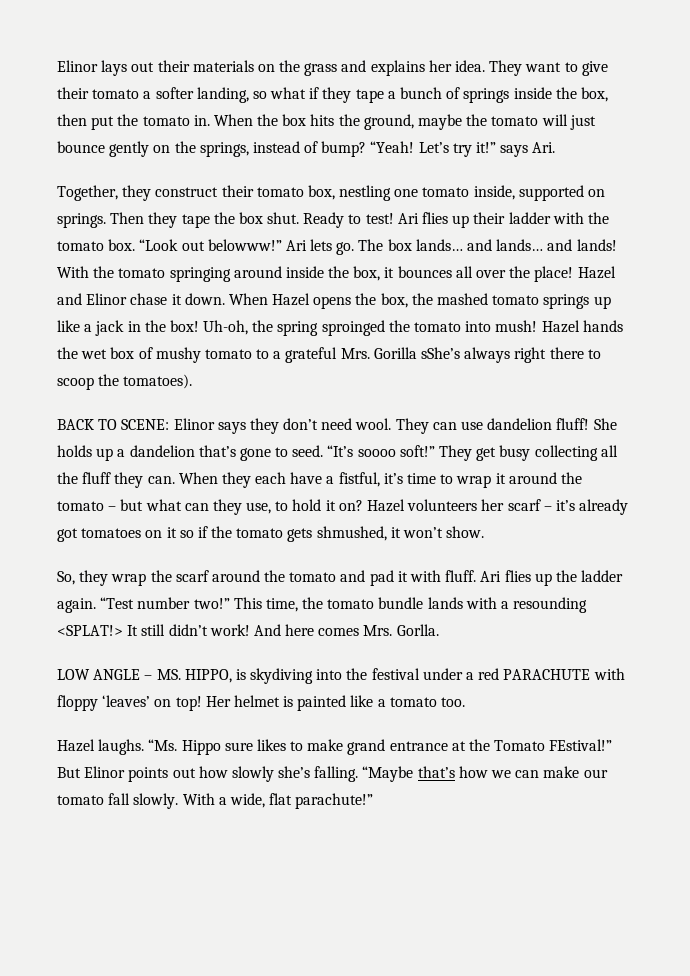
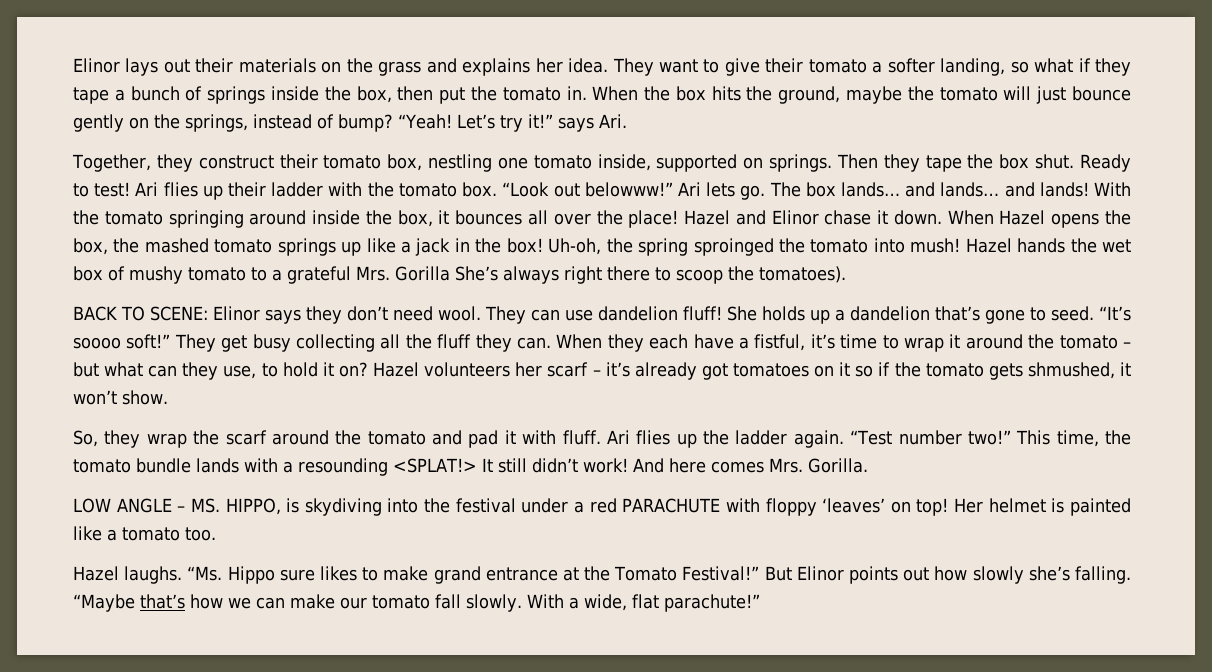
[421,347,461,359] sShe’s -> [455,266,498,281] She’s
[396,624,439,636] Gorlla. -> [807,458,868,473] Gorilla.
[549,739,613,751] FEstival!” -> [682,566,760,581] Festival!”

